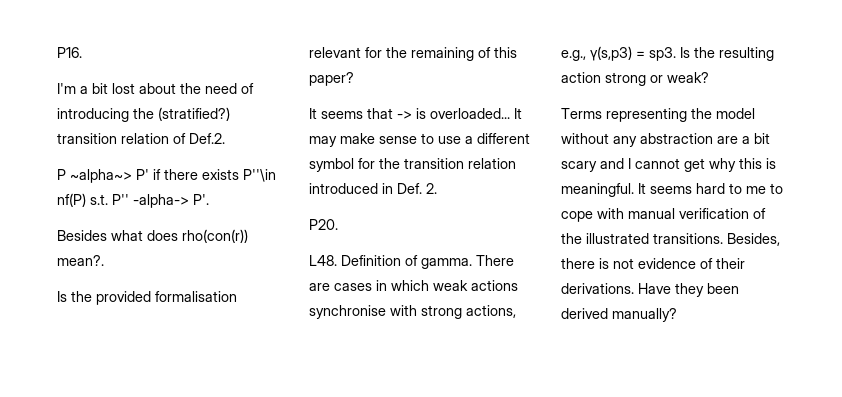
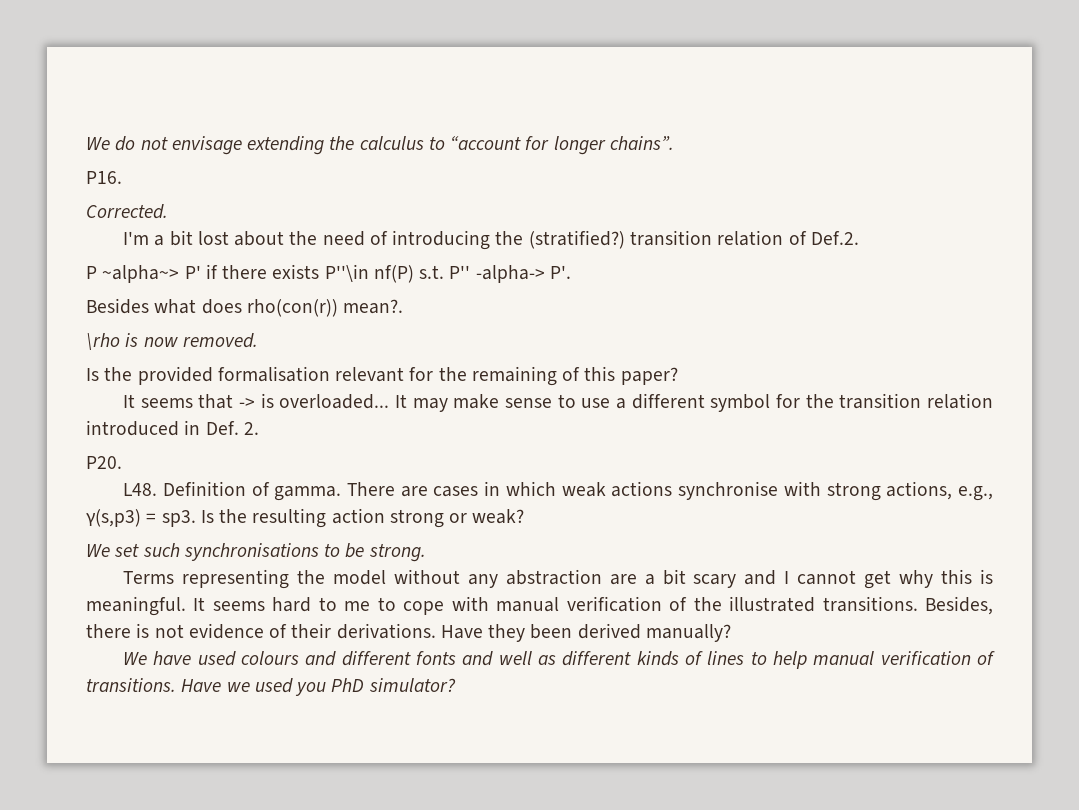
(57, 52) none -> [86,136,674,155] We do not envisage extending the calculus to “account for longer chains”. //
(82, 52) none -> [86,204,168,219] // Corrected.
(104, 260) none -> [86,333,258,350] // \rho is now removed.
(709, 77) none -> [86,543,426,562] // We set such synchronisations to be strong.
(677, 315) none -> [123,651,995,669] [86,678,456,696] // We have used colours and different fonts and well as different kinds of lines to help manual verification of transitions. Have we used you PhD simulator?

